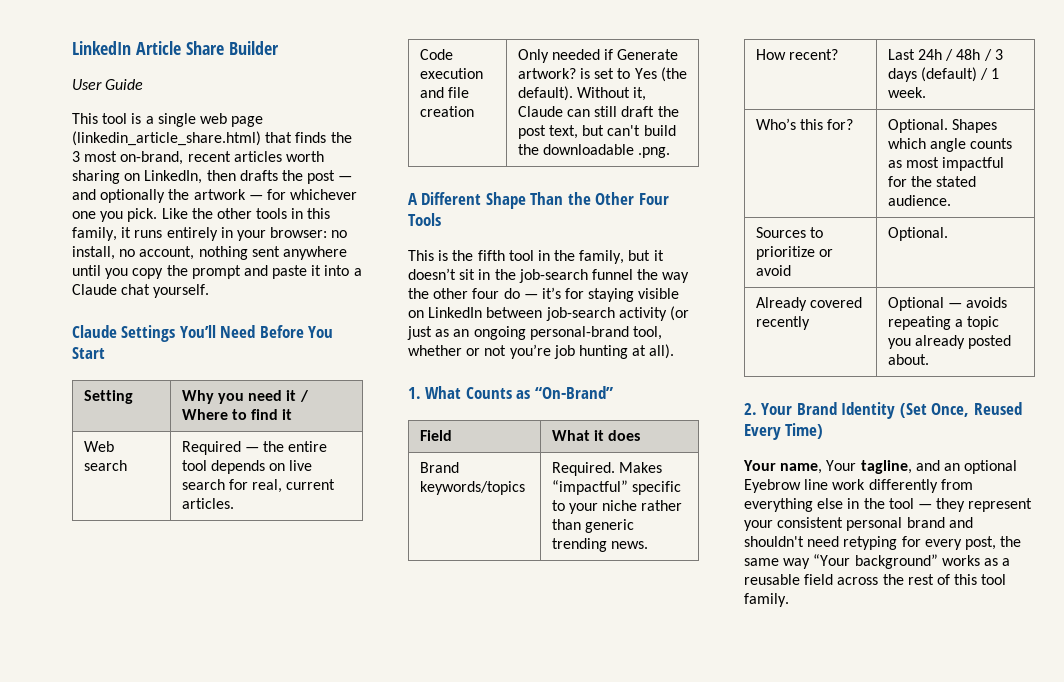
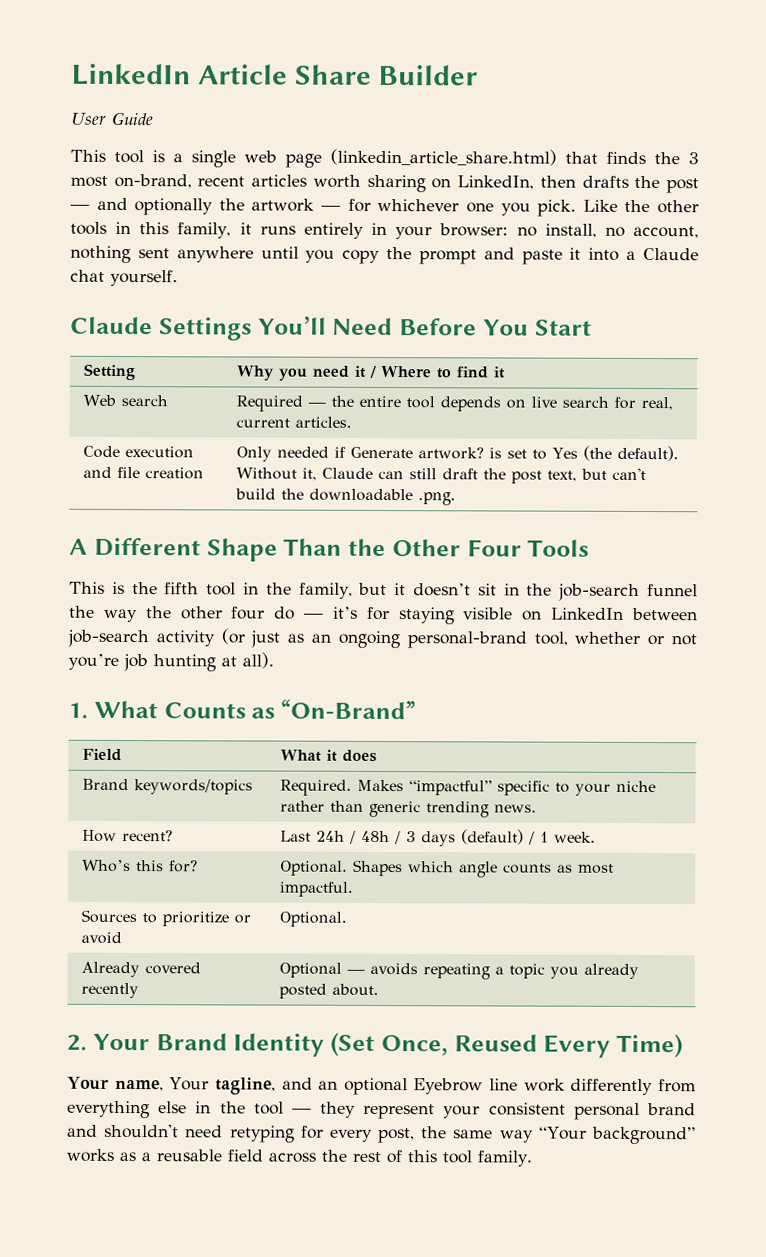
[942,157,1005,171] [887,176,977,187] [887,195,951,206] impactful for the stated audience. -> [278,881,354,897] impactful.

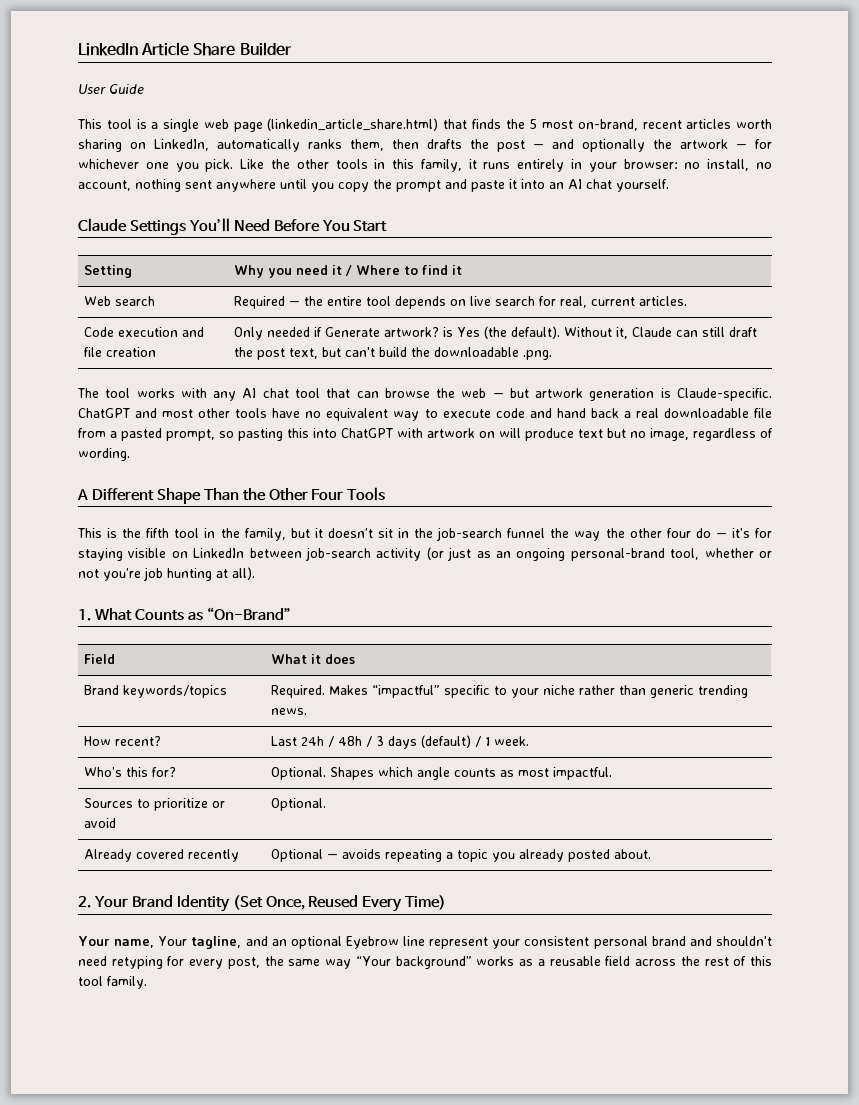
[688,152,699,165] 3 -> [529,119,538,129] 5
(535, 182) none -> [217,139,384,152] automatically ranks them,
[626,247,699,261] a Claude -> [549,179,582,189] an AI
[506,449,547,460] set to -> (453, 332) none
(456, 499) none -> [77,388,772,401] [78,408,772,421] [78,428,773,441] [78,448,130,461] // The tool works with any AI chat tool that can browse the web — but artwork generation is Claude-specific. ChatGPT and most other tools have no equivalent way to execute code and hand back a real downloadable file from a pasted prompt, so pasting this into ChatGPT with artwork on will produce text but no image, regardless of wording.
[523,1078,696,1096] [67,1100,357,1119] work differently from everything else in the tool — they -> (426, 941) none

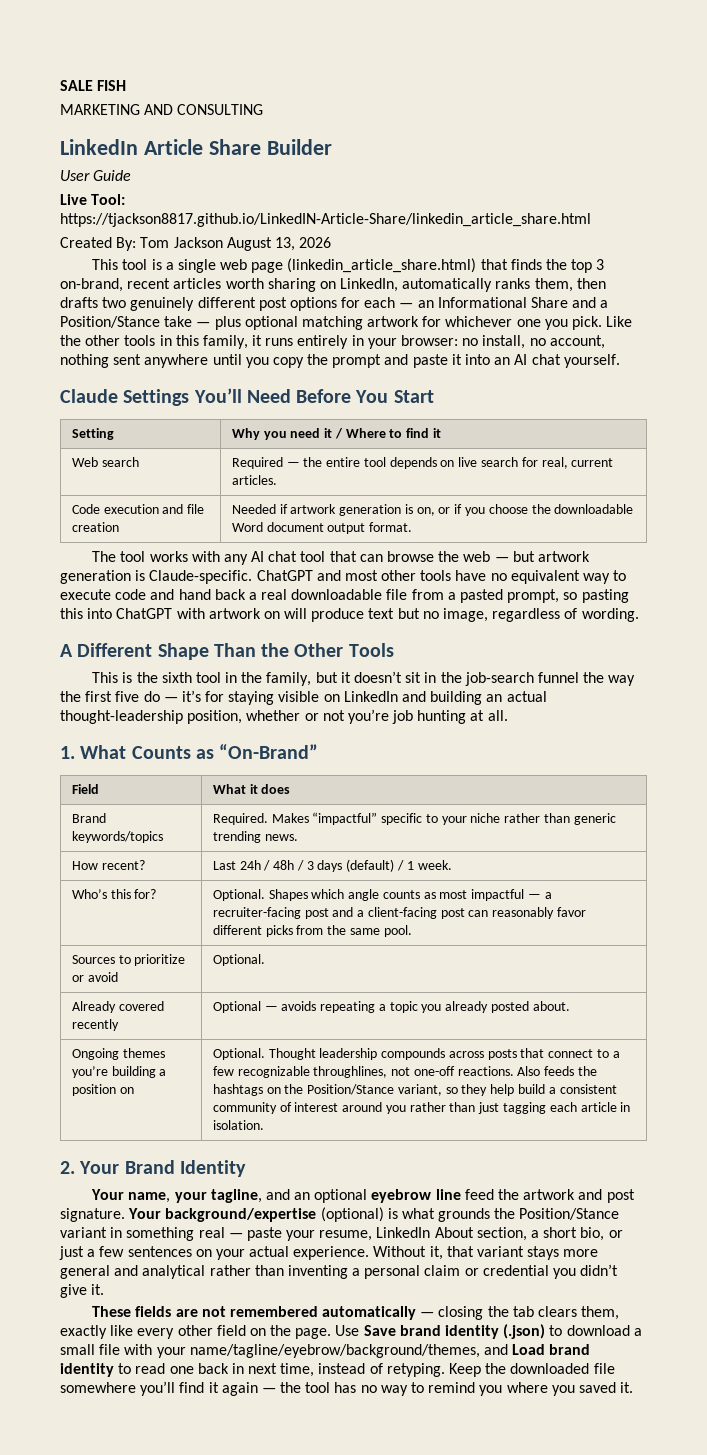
(78, 49) none -> [60,80,127,91] [60,104,264,115] SALE FISH // MARKETING AND CONSULTING //
(144, 89) none -> [60,194,126,205] [60,213,591,227] [60,237,332,251] // Live Tool: https://tjackson8817.github.io/LinkedIN-Article-Share/linkedin_article_share.html // Created By: Tom Jackson August 13, 2026
[529,119,573,129] 5 most -> [571,259,605,273] top 3
[470,139,747,152] the post — and optionally the artwork — -> [102,297,609,311] [60,316,420,330] two genuinely different post options for each — an Informational Share and a Position/Stance take — plus optional matching artwork
[233,326,757,340] [233,347,552,360] Only needed if Generate artwork? is Yes (the default). Without it, Claude can still draft the post text, but can't build the downloadable .png. -> [231,504,634,516] [231,522,413,534] Needed if artwork generation is on, or if you choose the downloadable Word document output format.
[311,489,344,501] Four -> (344, 650) none
[146,528,170,538] fifth -> [161,672,192,683] sixth
[629,528,691,538] other four -> [85,691,140,702] first five
[249,547,700,561] between job-search activity (or just as an ongoing personal-brand tool, -> [402,691,547,705] [60,710,243,724] and building an actual thought-leadership position,
[232,567,255,580] all). -> [487,710,508,721] all.
[552,767,612,780] impactful. -> [471,889,552,901] [212,907,587,919] [212,925,412,937] impactful — a recruiter-facing post and a client-facing post can reasonably favor different picks from the same pool.
(651, 854) none -> [71,1048,165,1060] [71,1066,167,1078] [71,1084,134,1096] [212,1048,620,1060] [212,1066,598,1078] [212,1084,617,1096] [212,1102,631,1114] [212,1120,264,1130] // Ongoing themes you’re building a position on | Optional. Thought leadership compounds across posts that connect to a few recognizable throughlines, not one-off reactions. Also feeds the hashtags on the Position/Stance variant, so they help build a consistent community of interest around you rather than just tagging each article in isolation.
[232,895,447,912] (Set Once, Reused Every Time) -> (246, 1168) none
[158,936,188,946] Your -> [174,1192,207,1203] your
[345,936,772,949] [78,956,772,969] [78,976,147,989] Eyebrow line represent your consistent personal brand and shouldn't need retyping for every post, the same way “Your background” works as a reusable field across the rest of this tool family. -> [371,1189,635,1203] [60,1207,620,1222] [60,1227,623,1241] [59,1246,599,1260] [60,1264,619,1279] [60,1284,105,1298] [92,1306,620,1320] [60,1324,642,1339] [60,1344,591,1358] [60,1363,615,1377] [60,1381,634,1396] eyebrow line feed the artwork and post signature. Your background/expertise (optional) is what grounds the Position/Stance variant in something real — paste your resume, LinkedIn About section, a short bio, or just a few sentences on your actual experience. Without it, that variant stays more general and analytical rather than inventing a personal claim or credential you didn’t give it. // These fields are not remembered automatically — closing the tab clears them, exactly like every other field on the page. Use Save brand identity (.json) to download a small file with your name/tagline/eyebrow/background/themes, and Load brand identity to read one back in next time, instead of retyping. Keep the downloaded file somewhere you’ll find it again — the tool has no way to remind you where you saved it.

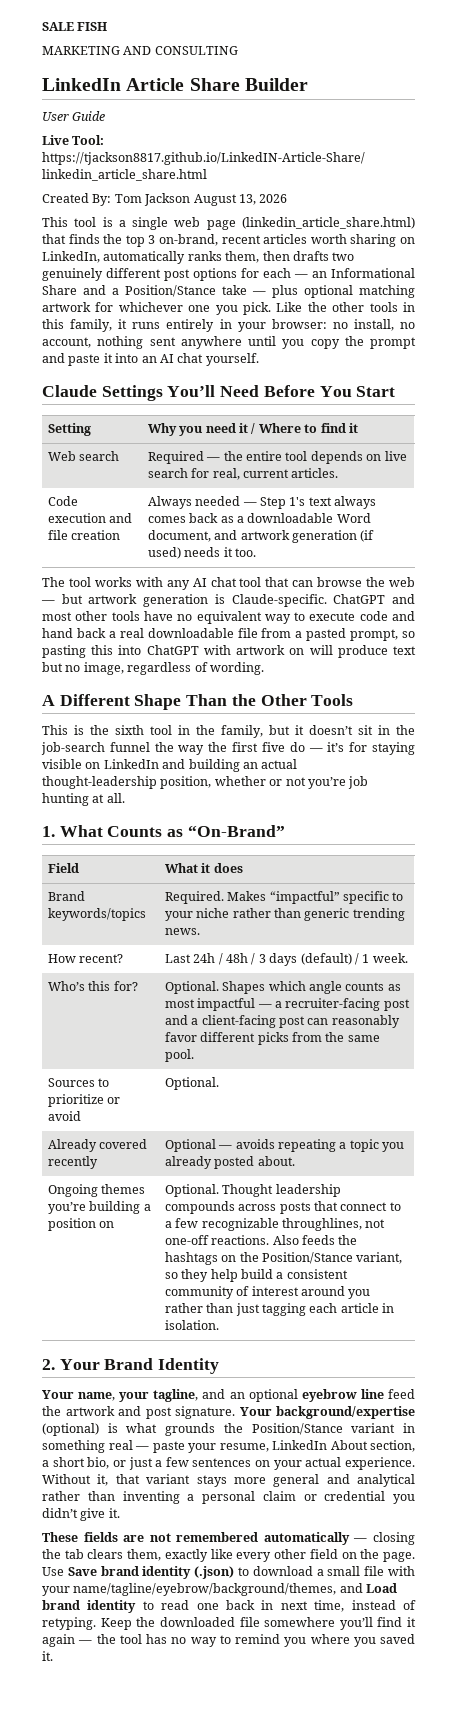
[231,504,634,516] [231,522,413,534] Needed if artwork generation is on, or if you choose the downloadable Word document output format. -> [147,496,377,509] [147,513,371,523] [147,530,375,543] [147,547,257,559] Always needed — Step 1's text always comes back as a downloadable Word document, and artwork generation (if used) needs it too.

